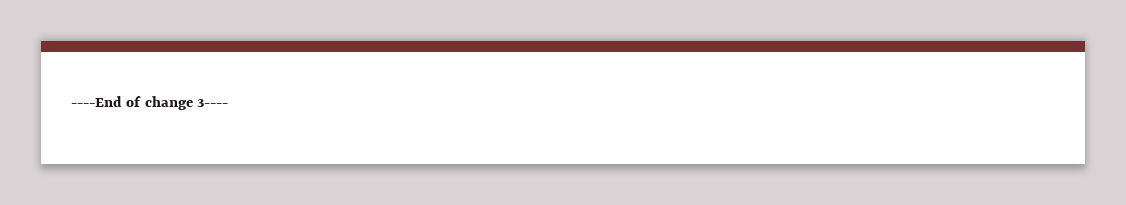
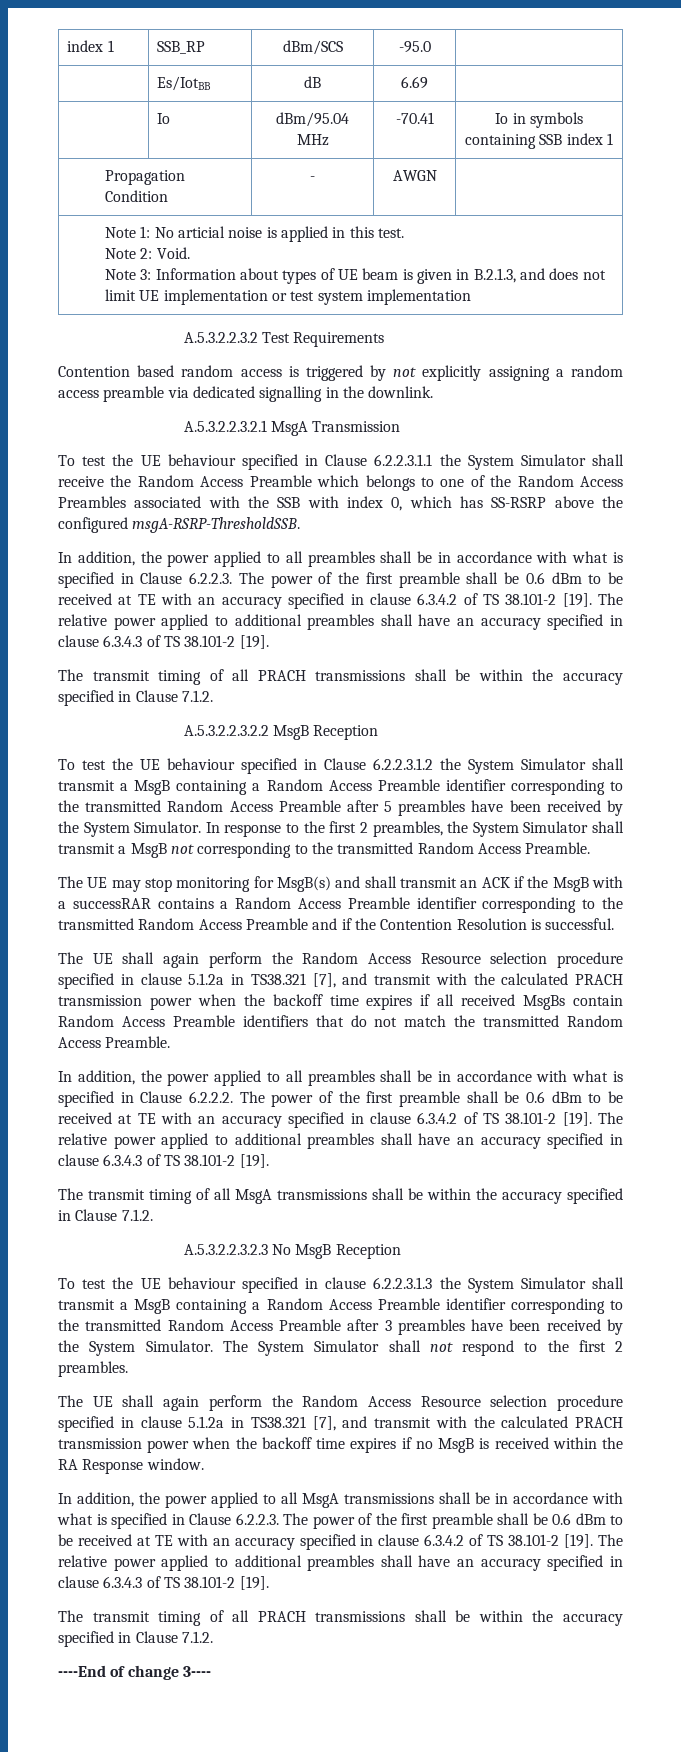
(71, 101) none -> [67,40,114,52] [157,41,206,54] [282,40,343,55] [398,41,431,53] [157,76,212,91] [304,76,321,88] [401,76,428,89] [157,113,171,124] [276,112,349,127] [296,134,329,146] [395,112,434,124] [495,112,583,128] [465,133,613,149] [105,170,186,185] [105,190,169,202] [310,176,315,181] [392,170,437,181] [105,226,404,242] [105,247,190,259] [105,268,606,284] [105,289,471,305] [183,332,385,347] [58,365,623,381] [58,386,434,402] [183,420,401,436] [58,454,625,470] [58,475,624,491] [58,496,623,511] [58,517,301,533] [58,551,623,567] [58,572,624,588] [58,593,623,609] [58,614,623,630] [58,635,269,649] [58,669,624,685] [58,690,213,706] [183,725,379,740] [58,758,624,774] [58,779,624,795] [58,800,623,816] [58,821,625,837] [58,842,591,858] [58,876,623,892] [58,897,623,913] [58,918,615,930] [58,952,623,968] [58,973,623,989] [58,994,624,1010] [58,1015,624,1027] [58,1036,171,1048] [58,1070,623,1086] [58,1091,623,1107] [58,1112,623,1128] [58,1133,623,1149] [58,1154,269,1168] [58,1188,623,1204] [58,1209,153,1221] [183,1244,401,1259] [58,1277,625,1293] [58,1298,624,1314] [58,1319,623,1335] [58,1340,623,1356] [58,1361,128,1377] [58,1395,623,1411] [58,1416,623,1432] [58,1437,623,1453] [58,1458,204,1474] [58,1492,623,1508] [57,1513,623,1529] [58,1534,623,1550] [58,1555,623,1571] [58,1576,269,1590] [58,1610,624,1626] [58,1631,213,1647] index 1 | SSB_RP | dBm/SCS | -95.0 | // | Es/IotBB | dB | 6.69 | // | Io | dBm/95.04 MHz | -70.41 | Io in symbols containing SSB index 1 // Propagation Condition | - | AWGN | // Note 1: No articial noise is applied in this test. // Note 2: Void. // Note 3: Information about types of UE beam is given in B.2.1.3, and does not limit UE implementation or test system implementation // A.5.3.2.2.3.2 Test Requirements // Contention based random access is triggered by not explicitly assigning a random access preamble via dedicated signalling in the downlink. // A.5.3.2.2.3.2.1 MsgA Transmission // To test the UE behaviour specified in Clause 6.2.2.3.1.1 the System Simulator shall receive the Random Access Preamble which belongs to one of the Random Access Preambles associated with the SSB with index 0, which has SS-RSRP above the configured msgA-RSRP-ThresholdSSB. // In addition, the power applied to all preambles shall be in accordance with what is specified in Clause 6.2.2.3. The power of the first preamble shall be 0.6 dBm to be received at TE with an accuracy specified in clause 6.3.4.2 of TS 38.101-2 [19]. The relative power applied to additional preambles shall have an accuracy specified in clause 6.3.4.3 of TS 38.101-2 [19]. // The transmit timing of all PRACH transmissions shall be within the accuracy specified in Clause 7.1.2. // A.5.3.2.2.3.2.2 MsgB Reception // To test the UE behaviour specified in Clause 6.2.2.3.1.2 the System Simulator shall transmit a MsgB containing a Random Access Preamble identifier corresponding to the transmitted Random Access Preamble after 5 preambles have been received by the System Simulator. In response to the first 2 preambles, the System Simulator shall transmit a MsgB not corresponding to the transmitted Random Access Preamble. // The UE may stop monitoring for MsgB(s) and shall transmit an ACK if the MsgB with a successRAR contains a Random Access Preamble identifier corresponding to the transmitted Random Access Preamble and if the Contention Resolution is successful. // The UE shall again perform the Random Access Resource selection procedure specified in clause 5.1.2a in TS38.321 [7], and transmit with the calculated PRACH transmission power when the backoff time expires if all received MsgBs contain Random Access Preamble identifiers that do not match the transmitted Random Access Preamble. // In addition, the power applied to all preambles shall be in accordance with what is specified in Clause 6.2.2.2. The power of the first preamble shall be 0.6 dBm to be received at TE with an accuracy specified in clause 6.3.4.2 of TS 38.101-2 [19]. The relative power applied to additional preambles shall have an accuracy specified in clause 6.3.4.3 of TS 38.101-2 [19]. // The transmit timing of all MsgA transmissions shall be within the accuracy specified in Clause 7.1.2. // A.5.3.2.2.3.2.3 No MsgB Reception // To test the UE behaviour specified in clause 6.2.2.3.1.3 the System Simulator shall transmit a MsgB containing a Random Access Preamble identifier corresponding to the transmitted Random Access Preamble after 3 preambles have been received by the System Simulator. The System Simulator shall not respond to the first 2 preambles. // The UE shall again perform the Random Access Resource selection procedure specified in clause 5.1.2a in TS38.321 [7], and transmit with the calculated PRACH transmission power when the backoff time expires if no MsgB is received within the RA Response window. // In addition, the power applied to all MsgA transmissions shall be in accordance with what is specified in Clause 6.2.2.3. The power of the first preamble shall be 0.6 dBm to be received at TE with an accuracy specified in clause 6.3.4.2 of TS 38.101-2 [19]. The relative power applied to additional preambles shall have an accuracy specified in clause 6.3.4.3 of TS 38.101-2 [19]. // The transmit timing of all PRACH transmissions shall be within the accuracy specified in Clause 7.1.2. //

